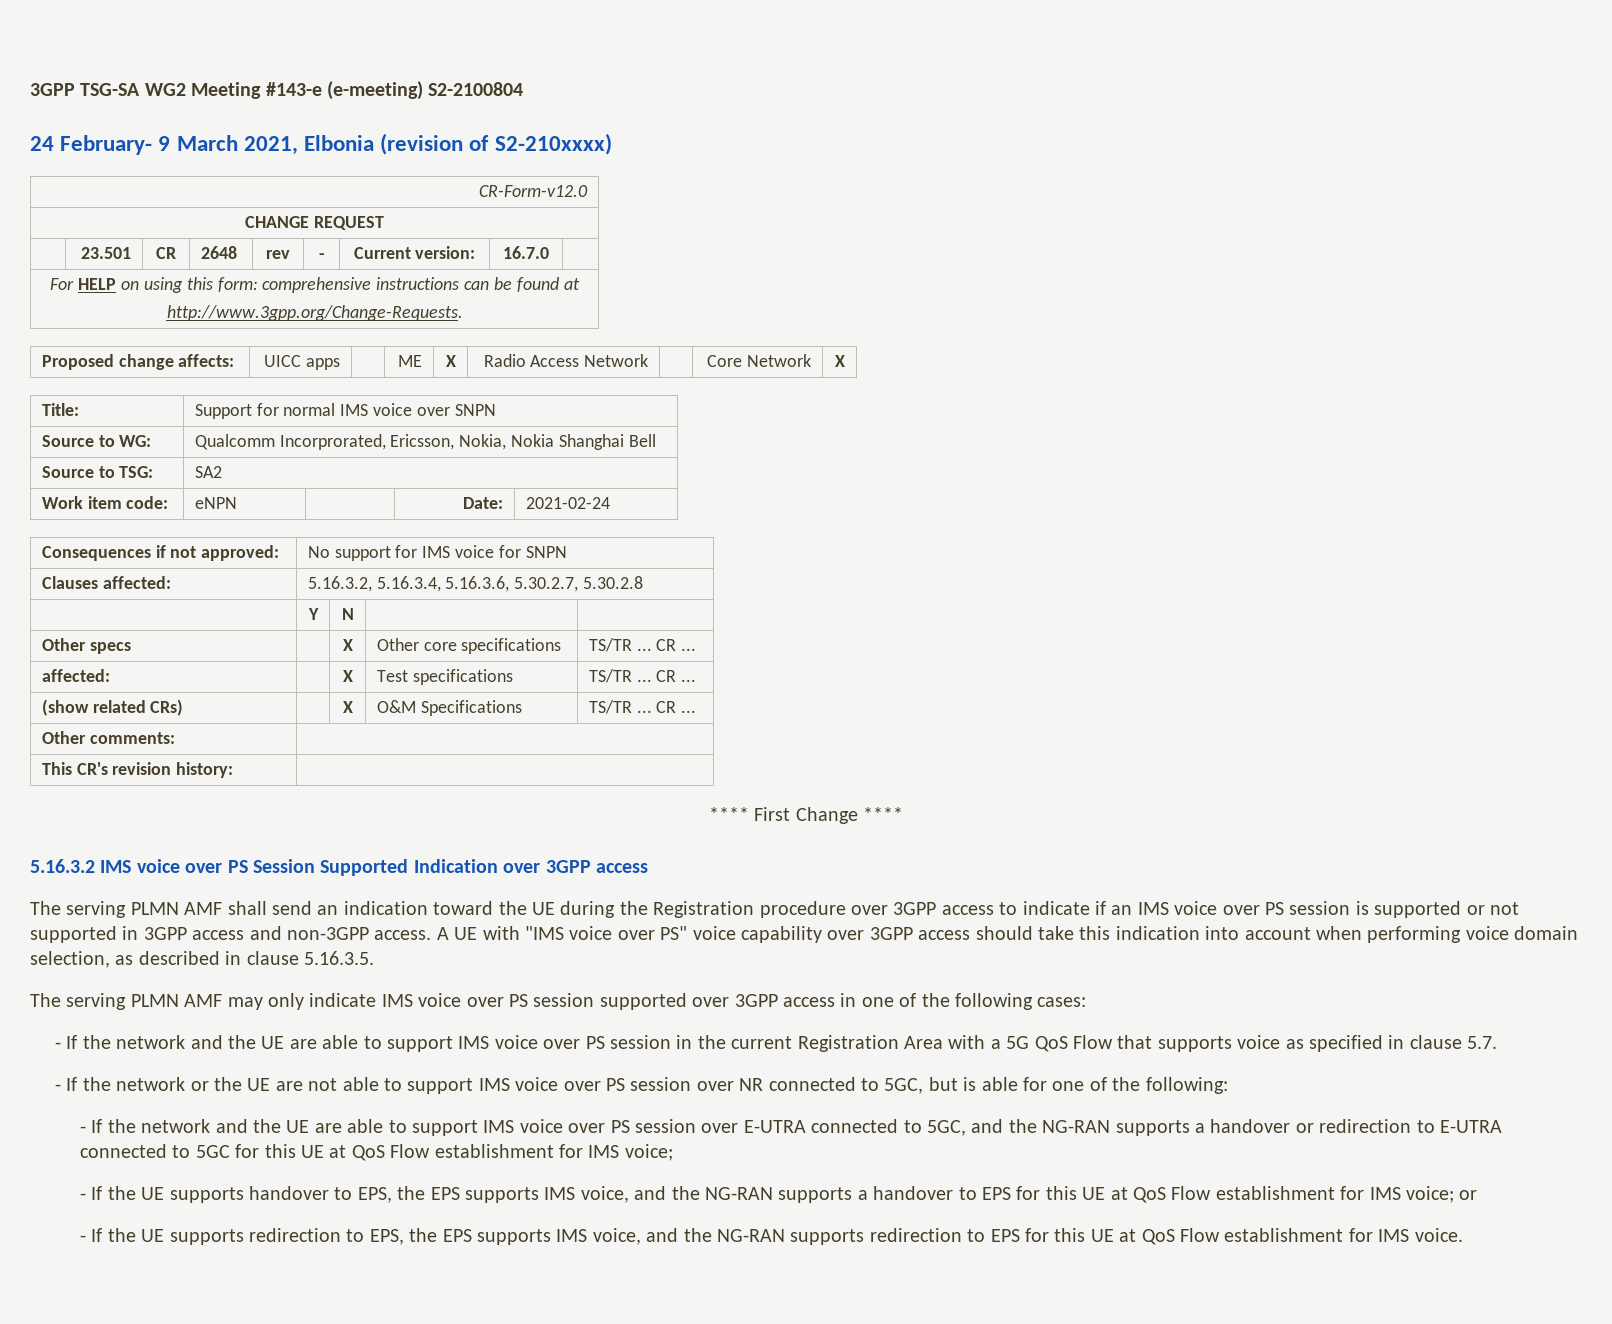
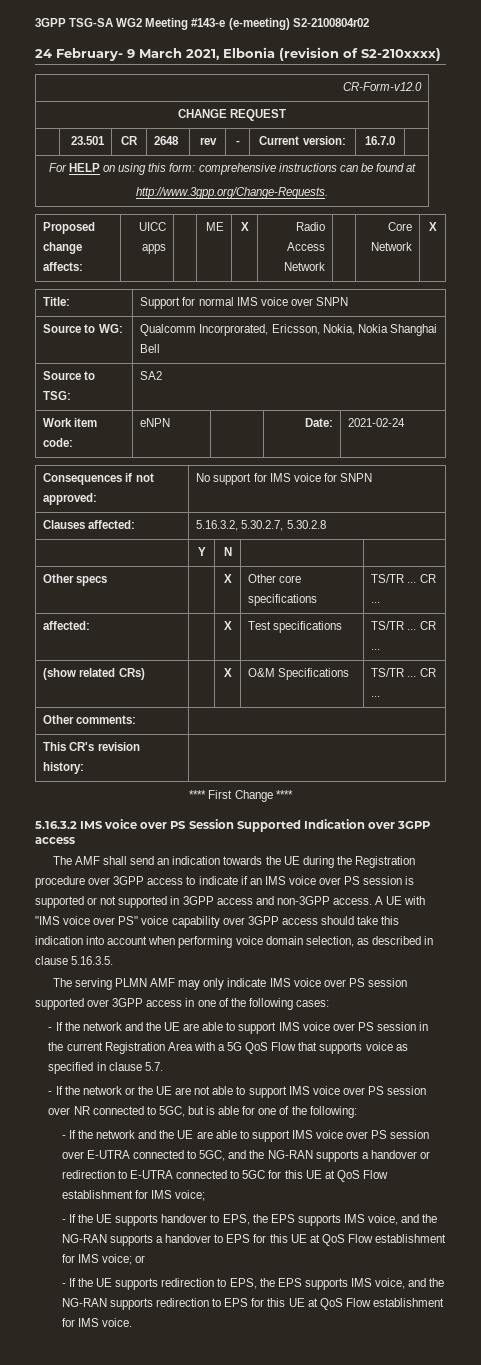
[428,82,524,96] S2-2100804 -> [292,18,369,27] S2-2100804r02
[376,576,510,592] 5.16.3.4, 5.16.3.6, -> (239, 525) none
[66,901,179,918] serving PLMN -> (72, 860) none
[433,901,494,915] toward -> [223,856,263,865] towards

